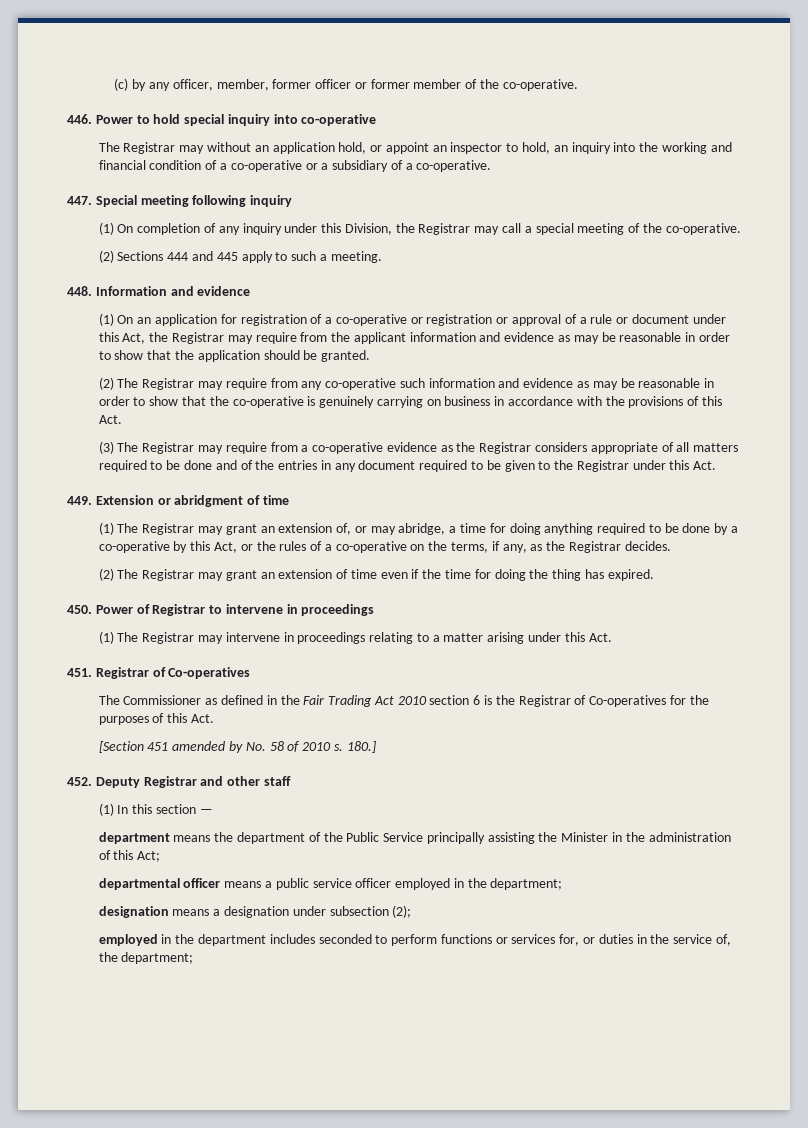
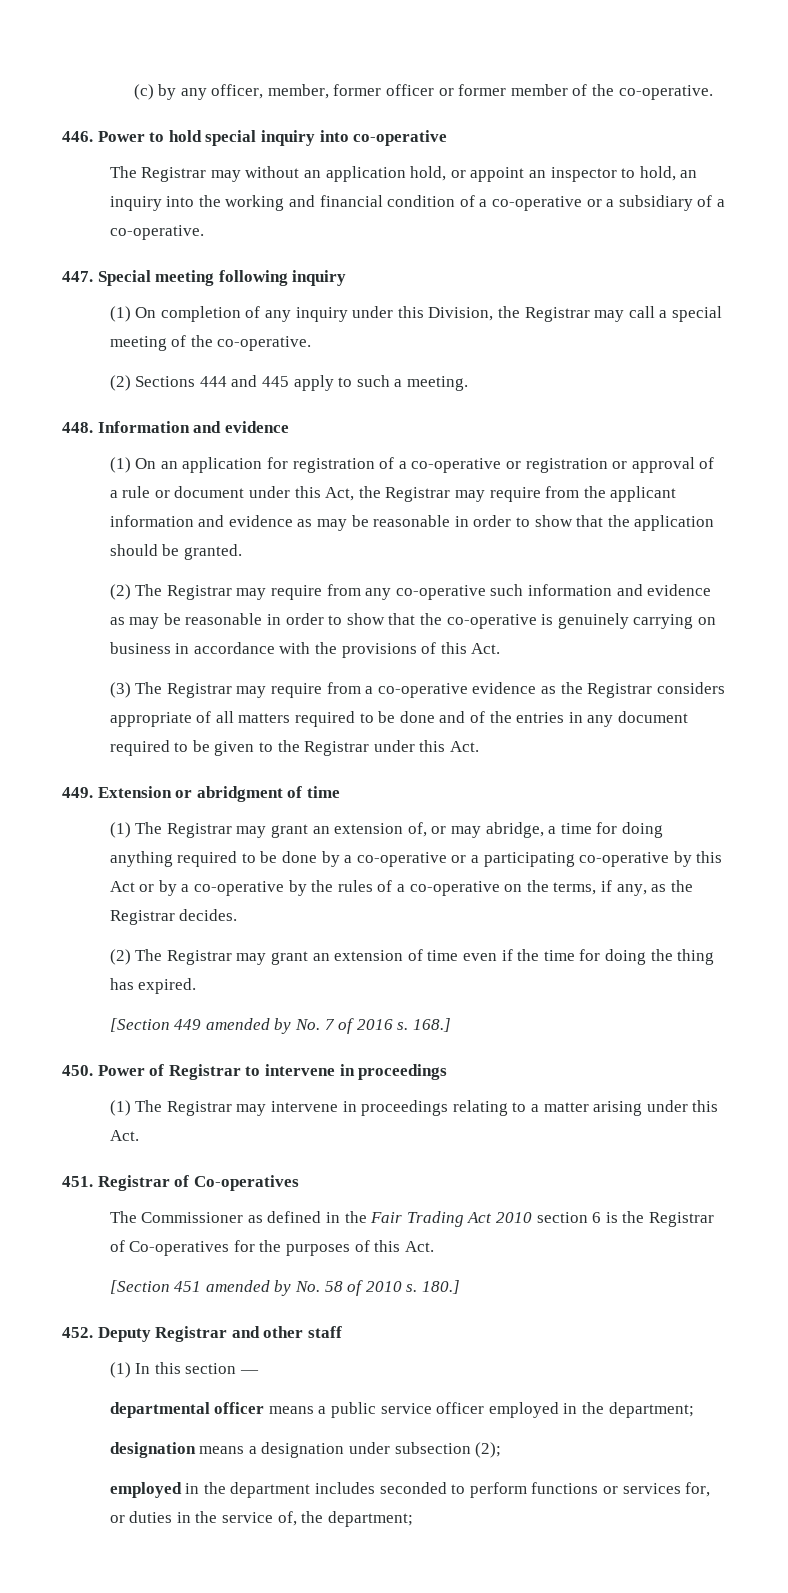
[173,541,253,553] by this Act, or -> [451,851,723,867] [109,880,307,896] or a participating co-operative by this Act or by a co-operative by
(654, 575) none -> [109,1018,451,1034] // [Section 449 amended by No. 7 of 2016 s. 168.]
[98,832,731,844] [98,850,161,862] // department means the department of the Public Service principally assisting the Minister in the administration of this Act; -> (260, 1372) none

